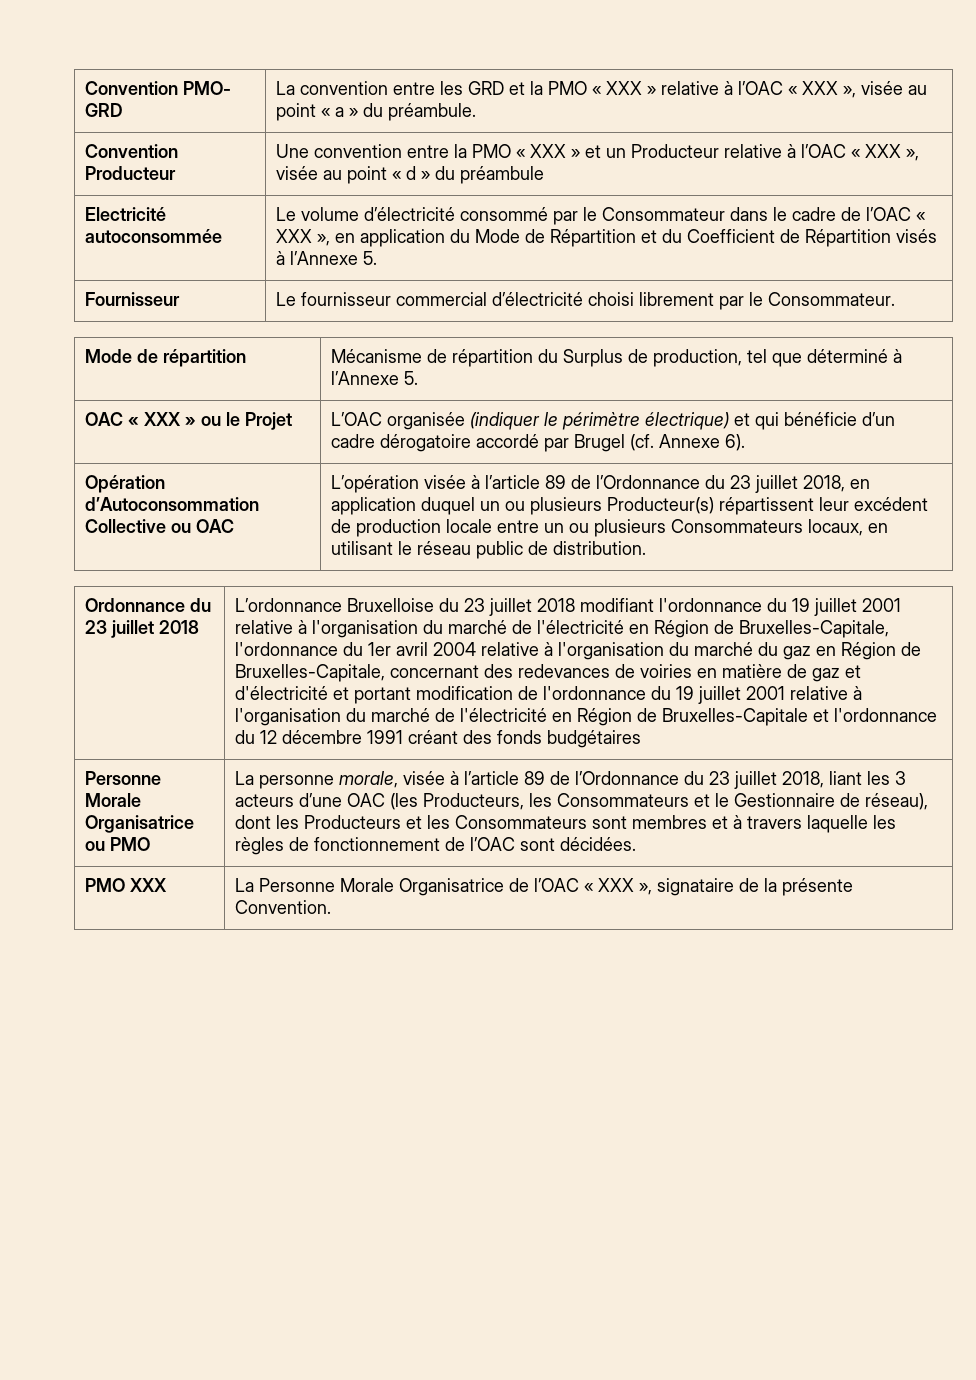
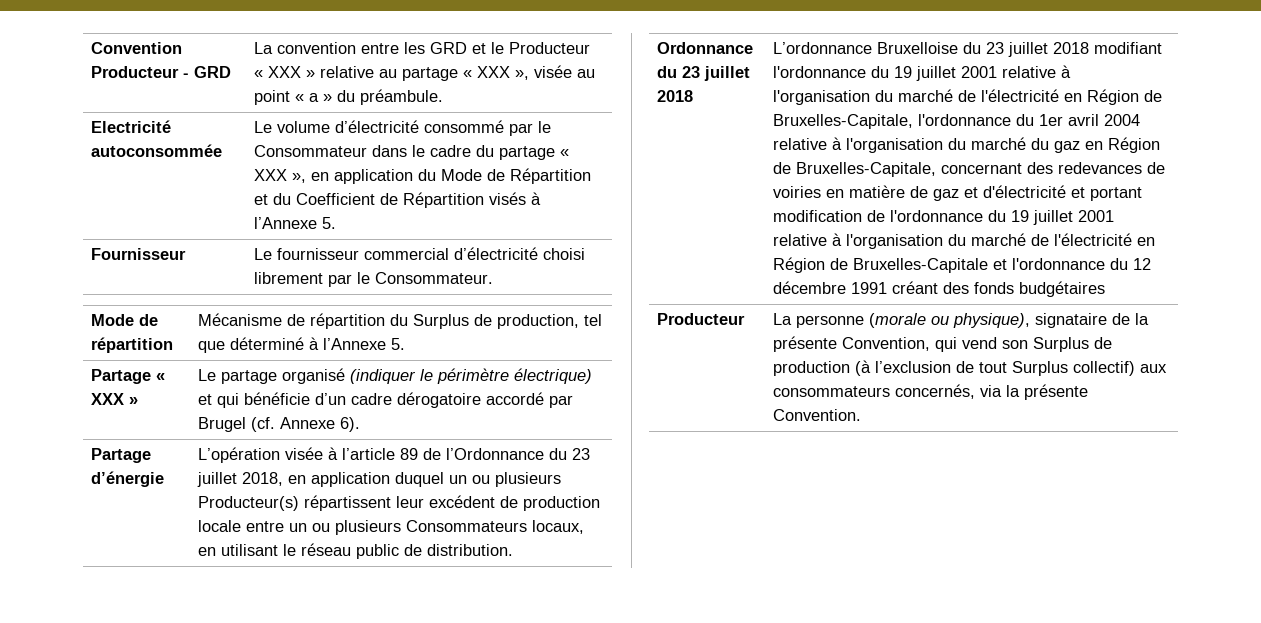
[84,81,231,95] Convention PMO- -> [91,42,183,54] [91,66,190,78] Convention Producteur -
[529,81,587,95] la PMO -> [491,42,591,54] le Producteur
[723,81,783,95] à l’OAC -> [379,67,459,81] au partage
[84,144,178,158] [84,166,176,180] [275,144,919,161] [275,166,544,184] // Convention Producteur | Une convention entre la PMO « XXX » et un Producteur relative à l’OAC « XXX », visée au point « d » du préambule -> (444, 97) none
[840,207,911,221] de l’OAC -> [476,145,556,160] du partage
[84,412,292,430] [330,412,465,430] OAC « XXX » ou le Projet | L’OAC organisée -> [91,369,166,384] [91,393,139,405] [198,368,346,384] Partage « XXX » | Le partage organisé
[84,475,165,493] [84,497,259,511] [84,519,234,533] Opération d’Autoconsommation Collective ou OAC -> [91,448,152,463] [91,471,165,487] Partage d’énergie
[84,771,161,785] [84,793,141,807] [84,815,194,833] [84,837,150,851] [234,771,906,789] [234,793,928,810] [234,815,896,833] [234,837,636,855] [84,878,167,892] [234,878,759,896] Personne Morale Organisatrice ou PMO | La personne morale, visée à l’article 89 de l’Ordonnance du 23 juillet 2018, liant les 3 acteurs d’une OAC (les Producteurs, les Consommateurs et le Gestionnaire de réseau), dont les Producteurs et les Consommateurs sont membres et à travers laquelle les règles de fonctionnement de l’OAC sont décidées. // PMO XXX | La Personne Morale Organisatrice de l’OAC « XXX », signataire de -> [657,313,746,325] [773,313,1150,328] [773,336,1113,352] [773,360,1168,376] [773,384,1003,399] Producteur | La personne (morale ou physique), signataire de la présente Convention, qui vend son Surplus de production (à l’exclusion de tout Surplus collectif) aux consommateurs concernés, via

